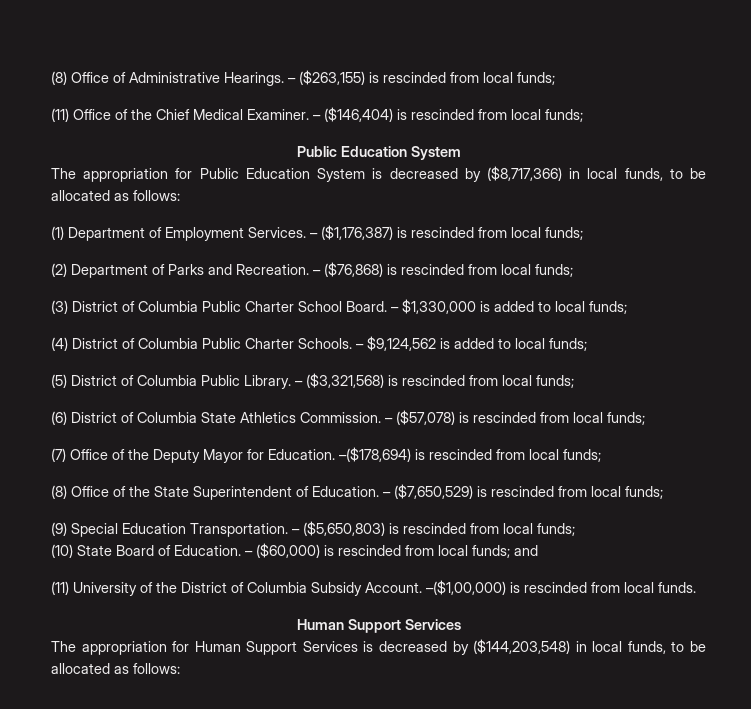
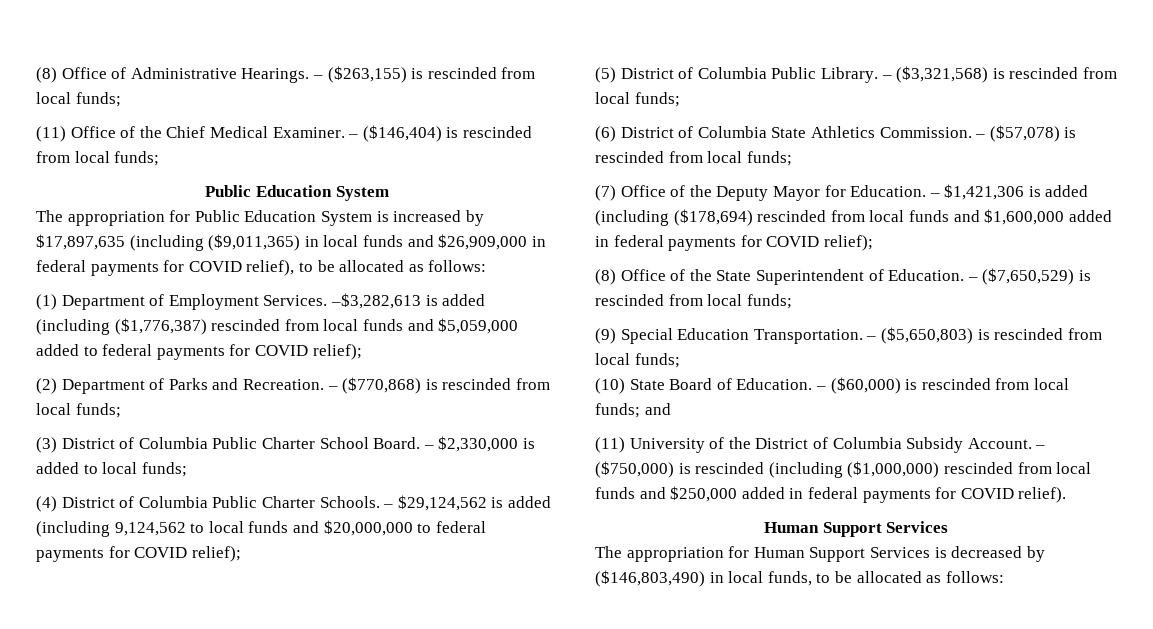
[389,166,663,182] decreased by ($8,717,366) in local funds, -> [393,210,484,226] [36,234,546,251] [36,260,295,276] increased by $17,897,635 (including ($9,011,365) in local funds and $26,909,000 in federal payments for COVID relief),
[310,225,583,240] – ($1,176,387) is rescinded from local funds; -> [330,293,486,309] [36,318,519,335] [36,344,362,360] –$3,282,613 is added (including ($1,776,387) rescinded from local funds and $5,059,000 added to federal payments for COVID relief);
[324,262,383,277] ($76,868) -> [342,377,422,394] ($770,868)
[402,299,476,314] $1,330,000 -> [438,436,519,452] $2,330,000
[367,336,587,351] $9,124,562 is added to local funds; -> [397,495,551,511] [36,520,486,537] [36,546,241,562] $29,124,562 is added (including 9,124,562 to local funds and $20,000,000 to federal payments for COVID relief);
[339,447,601,462] –($178,694) is rescinded from local funds; -> [929,184,1089,200] [595,209,1112,226] [595,235,873,251] – $1,421,306 is added (including ($178,694) rescinded from local funds and $1,600,000 added in federal payments for COVID relief);
[426,580,696,595] –($1,00,000) is rescinded from local funds. -> [1035,445,1046,449] [595,461,1092,478] [595,486,1067,503] – ($750,000) is rescinded (including ($1,000,000) rescinded from local funds and $250,000 added in federal payments for COVID relief).
[473,639,571,654] ($144,203,548) -> [595,570,705,587] ($146,803,490)

